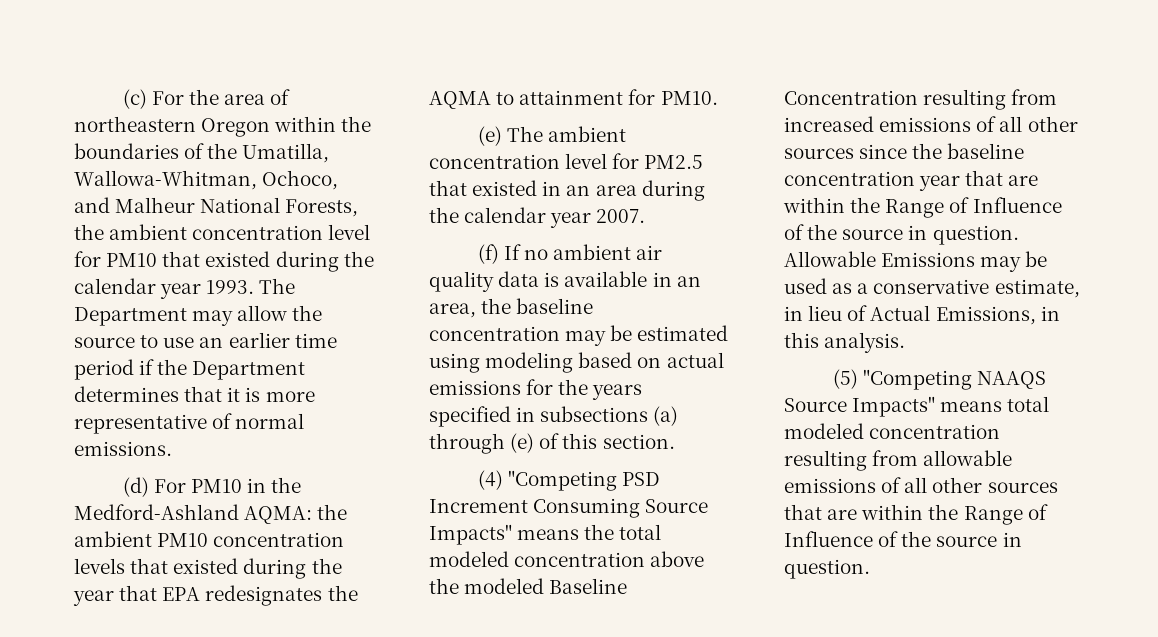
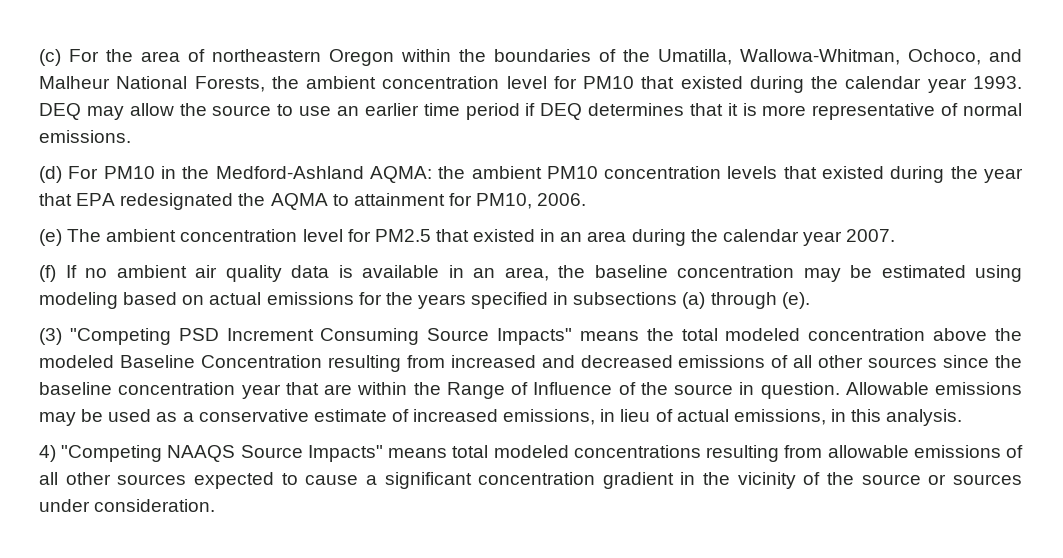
[259,278,296,294] [74,307,187,326] The Department -> [39,103,81,120] DEQ
[157,359,306,380] the Department -> [540,103,583,120] DEQ
[205,585,323,606] redesignates -> [120,193,234,210] redesignated
[660,91,718,105] PM10. -> [476,193,587,209] PM10, 2006.
[510,433,675,453] [477,470,503,490] (e) of this section. // (4) -> [781,292,810,309] [39,328,62,345] (e). // (3)
(874, 124) none -> [541,355,673,368] and decreased
[881,252,976,267] Emissions -> [935,382,1022,395] emissions
[994,279,1080,298] estimate, -> [313,409,596,425] estimate of increased emissions,
[870,305,1036,325] Actual Emissions, -> [676,409,826,425] actual emissions,
[832,369,858,389] (5) -> [39,445,56,462] 4)
[869,424,1001,439] concentration -> [573,445,701,458] concentrations
[784,504,1048,525] [784,531,1022,547] [784,559,870,579] that are within the Range of Influence of the source in question. -> [193,472,1022,489] [39,499,216,512] expected to cause a significant concentration gradient in the vicinity of the source or sources under consideration.

